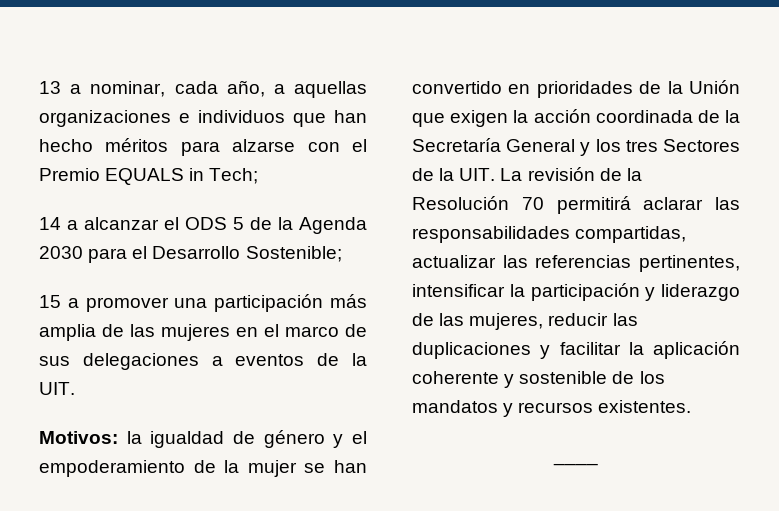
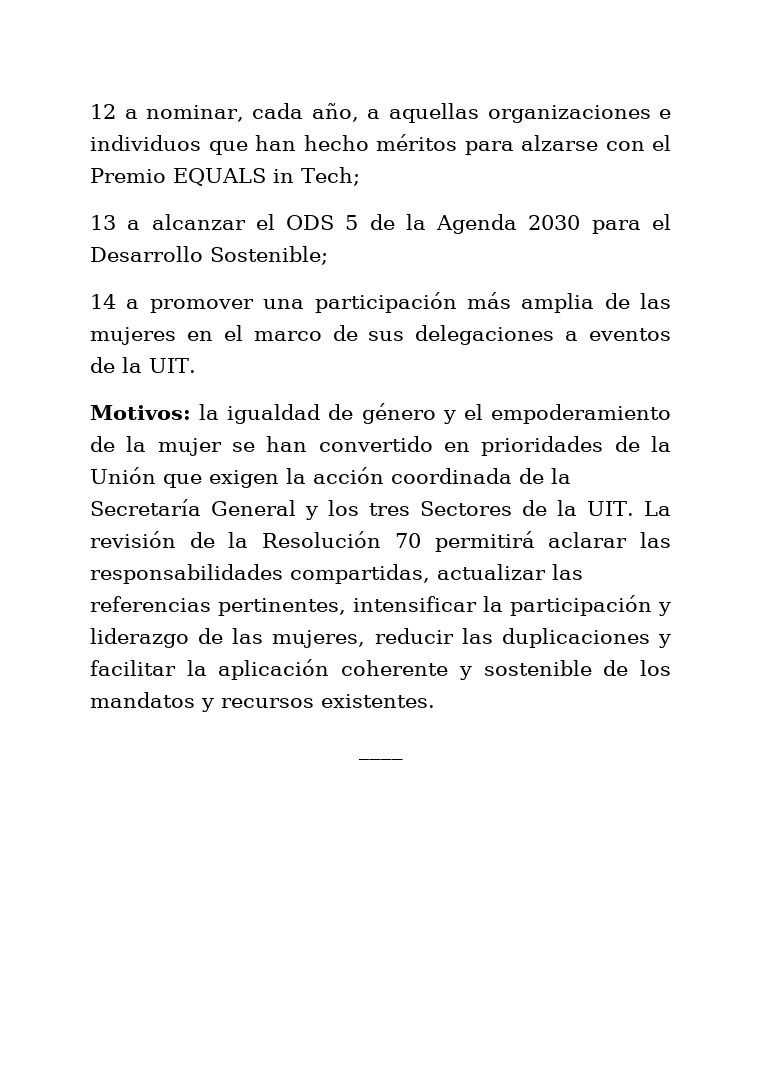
[39,81,61,94] 13 -> [90,104,116,119] 12
[39,217,61,230] 14 -> [90,215,116,230] 13
[39,295,61,308] 15 -> [90,294,116,309] 14

